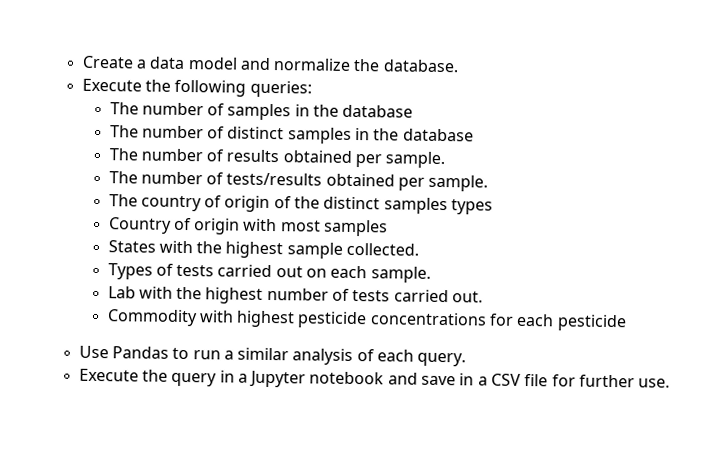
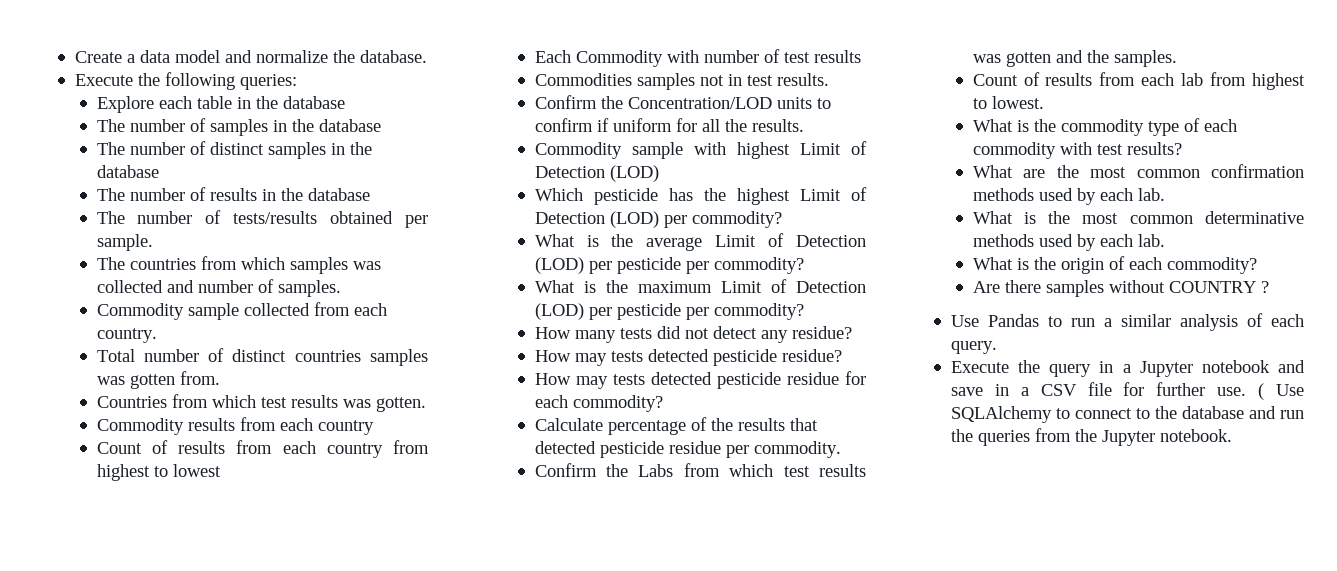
(312, 89) none -> [96,96,345,113] // Explore each table in the database
[282,150,446,169] obtained per sample. -> [261,188,370,201] in the database
[140,195,494,215] [107,217,389,237] [107,240,420,259] [107,263,431,283] [107,286,484,304] [106,309,627,332] country of origin of the distinct samples types // Country of origin with most samples // States with the highest sample collected. // Types of tests carried out on each sample. // Lab with the highest number of tests carried out. // Commodity with highest pesticide concentrations for each pesticide -> [129,256,381,274] [96,279,341,297] [96,302,387,320] [96,328,157,343] [96,348,428,366] [96,371,220,389] [96,394,426,412] [96,417,374,435] [96,440,429,458] [96,464,221,481] [534,49,861,67] [534,73,829,90] [534,95,831,109] [534,118,804,132] [534,141,867,159] [534,165,659,182] [534,187,867,205] [534,211,782,228] [534,233,866,251] [534,257,804,274] [534,279,866,293] [534,303,804,320] [534,326,852,343] [534,349,842,366] [534,371,866,389] [534,395,663,412] [534,417,818,435] [534,441,841,458] [534,463,866,477] [972,50,1177,67] [972,72,1305,90] [972,96,1044,109] [972,118,1237,136] [972,142,1182,159] [972,164,1304,178] [972,188,1165,205] [972,211,1304,224] [972,234,1165,251] [972,256,1257,274] [972,280,1269,297] countries from which samples was collected and number of samples. // Commodity sample collected from each country. // Total number of distinct countries samples was gotten from. // Countries from which test results was gotten. // Commodity results from each country // Count of results from each country from highest to lowest // Each Commodity with number of test results // Commodities samples not in test results. // Confirm the Concentration/LOD units to confirm if uniform for all the results. // Commodity sample with highest Limit of Detection (LOD) // Which pesticide has the highest Limit of Detection (LOD) per commodity? // What is the average Limit of Detection (LOD) per pesticide per commodity? // What is the maximum Limit of Detection (LOD) per pesticide per commodity? // How many tests did not detect any residue? // How may tests detected pesticide residue? // How may tests detected pesticide residue for each commodity? // Calculate percentage of the results that detected pesticide residue per commodity. // Confirm the Labs from which test results was gotten and the samples. // Count of results from each lab from highest to lowest. // What is the commodity type of each commodity with test results? // What are the most common confirmation methods used by each lab. // What is the most common determinative methods used by each lab. // What is the origin of each commodity? // Are there samples without COUNTRY ?
(671, 383) none -> [1258,383,1304,400] [950,406,1304,423] [950,428,1232,446] ( Use SQLAlchemy to connect to the database and run the queries from the Jupyter notebook.

